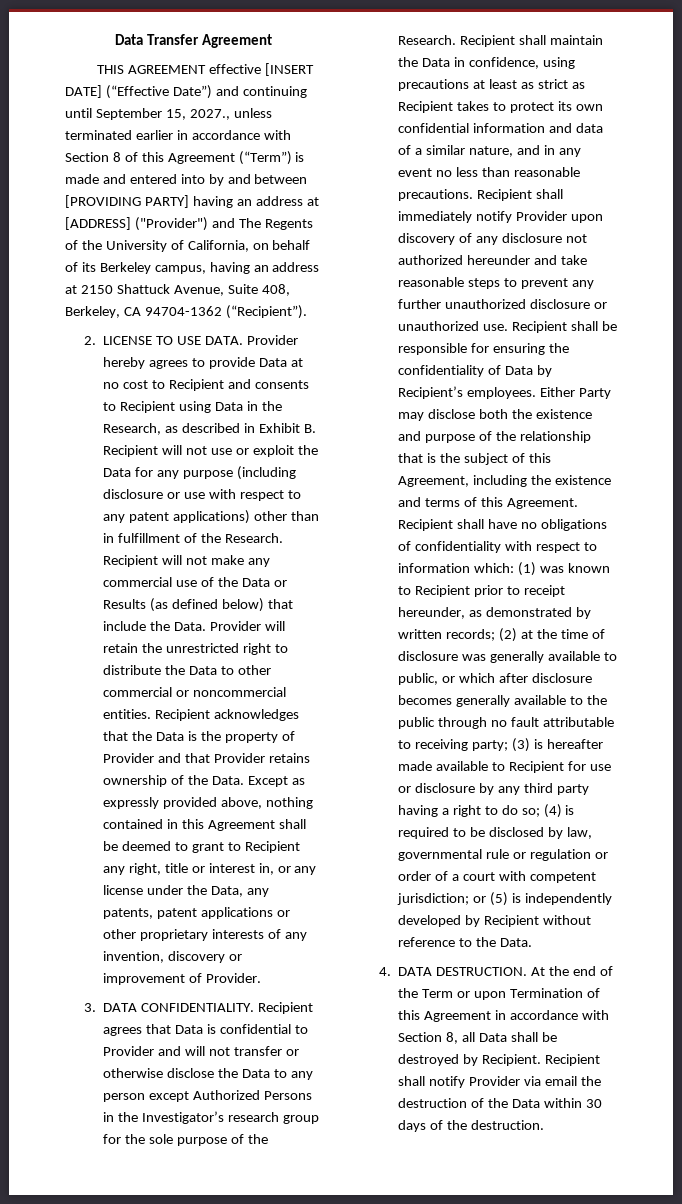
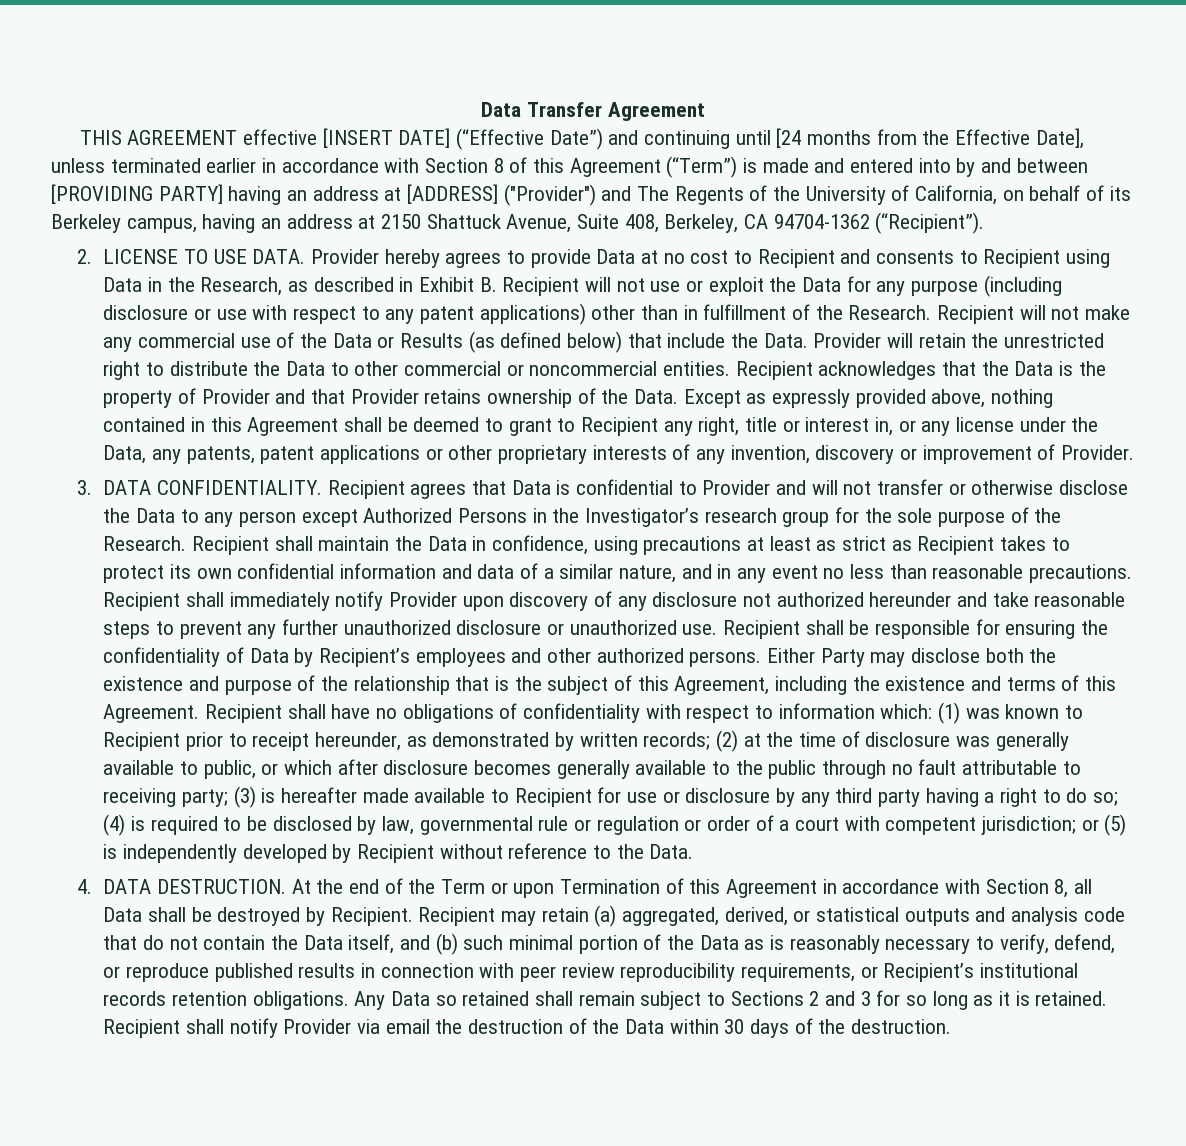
[95,108,230,120] September 15, 2027., -> [776,128,1084,149] [24 months from the Effective Date],
[466,387,536,399] employees. -> [415,648,762,667] employees and other authorized persons.
(600, 1060) none -> [500,905,1125,927] [103,933,1116,955] [103,963,1079,982] [103,990,1108,1010] [103,1019,181,1038] may retain (a) aggregated, derived, or statistical outputs and analysis code that do not contain the Data itself, and (b) such minimal portion of the Data as is reasonably necessary to verify, defend, or reproduce published results in connection with peer review reproducibility requirements, or Recipient’s institutional records retention obligations. Any Data so retained shall remain subject to Sections 2 and 3 for so long as it is retained. Recipient

